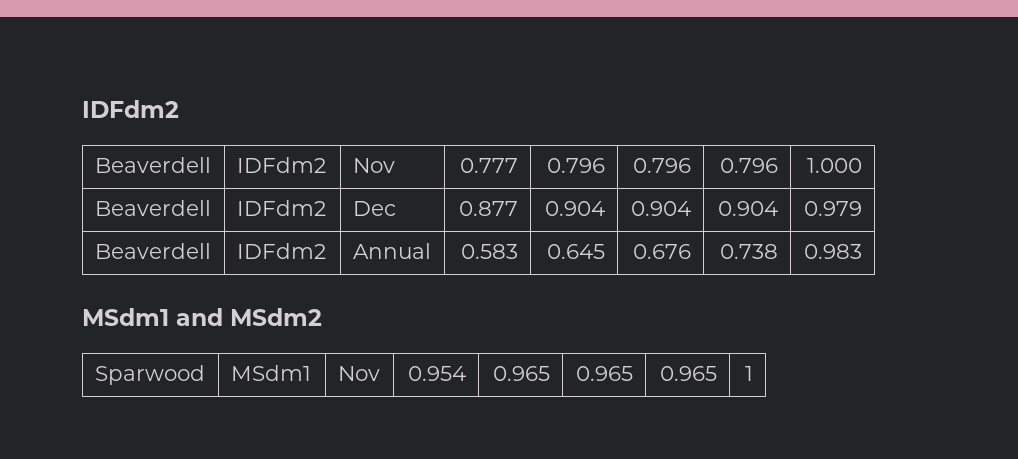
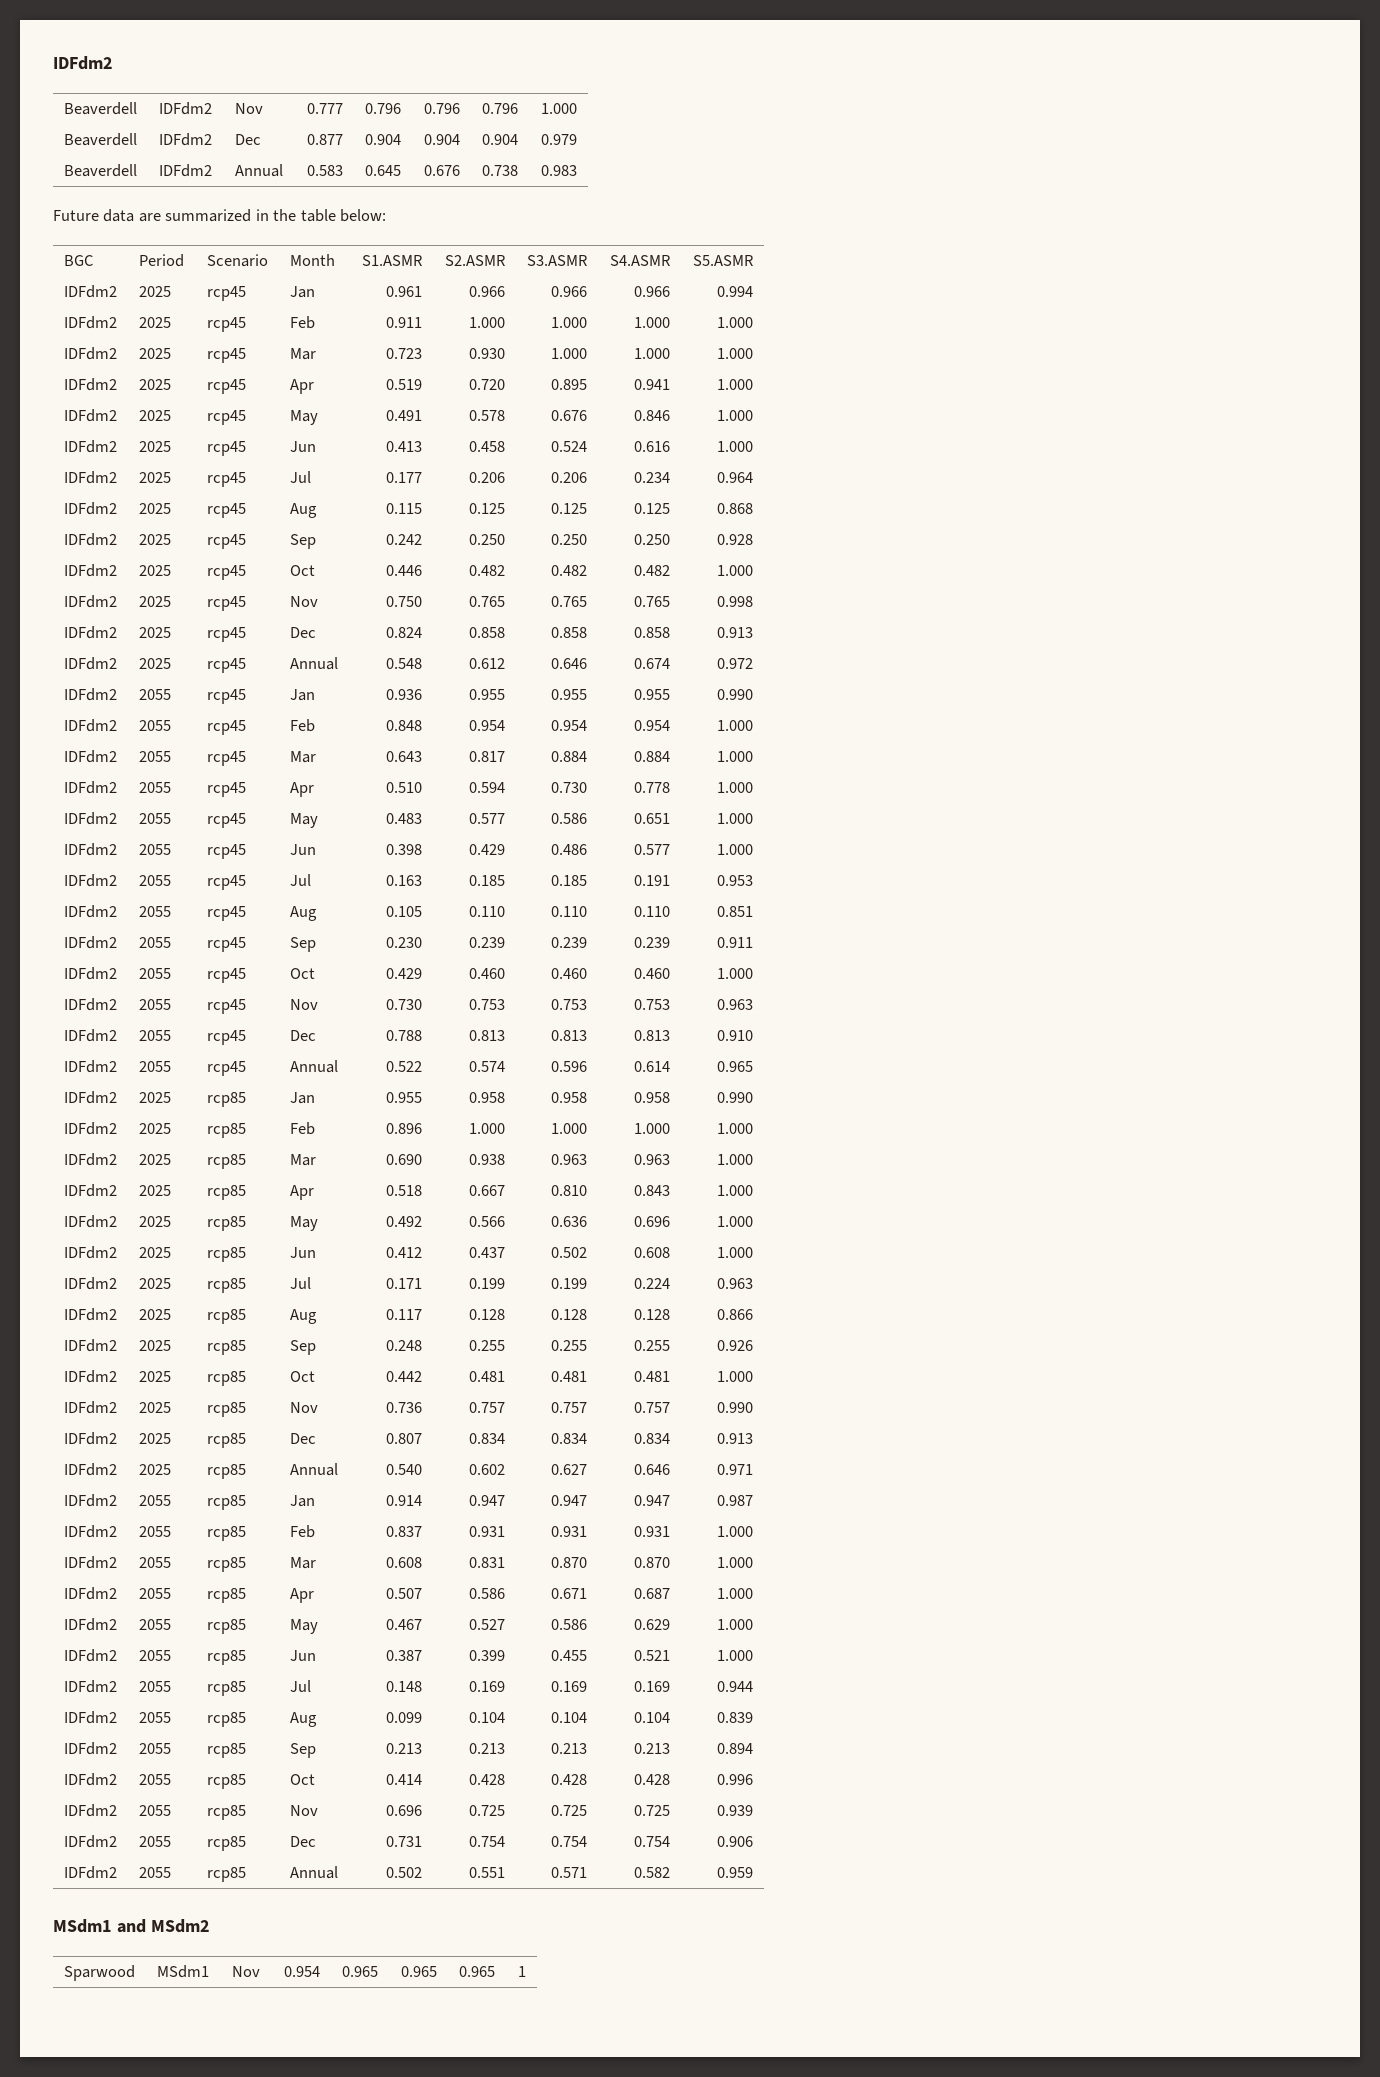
(863, 251) none -> [53,209,387,222] [63,255,93,266] [138,254,184,267] [206,254,268,267] [289,254,335,266] [362,255,423,266] [445,255,506,266] [527,255,588,266] [610,255,671,266] [693,255,754,266] [63,285,117,298] [138,286,171,297] [206,286,246,301] [289,286,315,298] [386,286,423,297] [469,286,506,297] [551,286,588,297] [634,286,671,297] [717,286,754,297] [63,316,117,329] [138,317,171,328] [206,317,246,332] [289,316,315,329] [386,317,423,328] [469,317,506,328] [551,317,588,328] [634,317,671,328] [717,317,754,328] [63,347,117,360] [138,348,171,359] [206,348,246,363] [289,348,316,360] [386,348,423,359] [469,348,506,359] [551,348,588,359] [634,348,671,359] [717,348,754,359] [63,378,117,391] [138,379,171,390] [206,379,246,394] [289,379,314,394] [386,379,423,390] [469,379,506,390] [551,379,588,390] [634,379,671,390] [717,379,754,390] [63,409,117,422] [138,410,171,421] [206,410,246,425] [289,410,318,425] [386,410,423,421] [469,410,506,421] [551,410,588,421] [634,410,671,421] [717,410,754,421] [63,440,117,453] [138,441,171,452] [206,441,246,456] [289,441,316,452] [386,441,423,452] [469,441,506,452] [551,441,588,452] [634,441,671,452] [717,441,754,452] [63,471,117,484] [138,472,171,483] [206,472,246,487] [289,471,311,483] [386,472,423,483] [469,472,506,483] [551,472,588,483] [634,472,671,483] [717,472,754,483] [63,502,117,515] [138,503,171,514] [206,503,246,518] [289,503,317,518] [386,503,423,514] [469,503,506,514] [551,503,588,514] [634,503,671,514] [717,503,754,514] [63,533,117,546] [138,534,171,545] [206,534,246,549] [289,534,316,549] [386,534,423,545] [469,534,506,545] [551,534,588,545] [634,534,671,545] [717,534,754,545] [63,564,117,577] [138,565,171,576] [206,565,246,580] [289,565,315,576] [386,565,423,576] [469,565,506,576] [551,565,588,576] [634,565,671,576] [717,565,754,576] [63,595,117,608] [138,596,171,607] [206,596,246,611] [289,596,318,607] [386,596,423,607] [469,596,506,607] [551,596,588,607] [634,596,671,607] [717,596,754,607] [63,626,117,639] [138,627,171,638] [206,627,246,642] [289,627,316,638] [386,627,423,638] [469,627,506,638] [551,627,588,638] [634,627,671,638] [717,627,754,638] [63,657,117,670] [138,658,171,669] [206,658,246,673] [289,657,338,670] [386,658,423,669] [469,658,506,669] [551,658,588,669] [634,658,671,669] [717,658,754,669] [63,688,117,701] [138,689,171,700] [206,689,246,704] [289,689,315,701] [386,689,423,700] [469,689,506,700] [551,689,588,700] [634,689,671,700] [717,689,754,700] [63,719,117,732] [138,720,171,731] [206,720,246,735] [289,719,315,732] [386,720,423,731] [469,720,506,731] [551,720,588,731] [634,720,671,731] [717,720,754,731] [63,750,117,763] [138,751,171,762] [206,751,246,766] [289,751,316,763] [386,751,423,762] [469,751,506,762] [551,751,588,762] [634,751,671,762] [717,751,754,762] [63,781,117,794] [138,782,171,793] [206,782,246,797] [289,782,314,797] [386,782,423,793] [469,782,506,793] [551,782,588,793] [634,782,671,793] [717,782,754,793] [63,812,117,825] [138,813,171,824] [206,813,246,828] [289,813,318,828] [386,813,423,824] [469,813,506,824] [551,813,588,824] [634,813,671,824] [717,813,754,824] [63,843,117,856] [138,844,171,855] [206,844,246,859] [289,844,316,855] [386,844,423,855] [469,844,506,855] [551,844,588,855] [634,844,671,855] [717,844,754,855] [63,874,117,887] [138,875,171,886] [206,875,246,890] [289,874,311,886] [386,875,423,886] [469,875,506,886] [551,875,588,886] [634,875,671,886] [717,875,754,886] [63,905,117,918] [138,906,171,917] [206,906,246,921] [289,906,317,921] [386,906,423,917] [469,906,506,917] [551,906,588,917] [634,906,671,917] [717,906,754,917] [63,936,117,949] [138,937,171,948] [206,937,246,952] [289,937,316,952] [386,937,423,948] [469,937,506,948] [551,937,588,948] [634,937,671,948] [717,937,754,948] [63,967,117,980] [138,968,171,979] [206,968,246,983] [289,968,315,979] [386,968,423,979] [469,968,506,979] [551,968,588,979] [634,968,671,979] [717,968,754,979] [63,998,117,1011] [138,999,171,1010] [206,999,246,1014] [289,999,318,1010] [386,999,423,1010] [469,999,506,1010] [551,999,588,1010] [634,999,671,1010] [717,999,754,1010] [63,1029,117,1042] [138,1030,171,1041] [206,1030,246,1045] [289,1030,316,1041] [386,1030,423,1041] [469,1030,506,1041] [551,1030,588,1041] [634,1030,671,1041] [717,1030,754,1041] [63,1060,117,1073] [138,1061,171,1072] [206,1061,246,1076] [289,1060,338,1073] [386,1061,423,1072] [469,1061,506,1072] [551,1061,588,1072] [634,1061,671,1072] [717,1061,754,1072] [63,1091,117,1104] [138,1092,171,1103] [206,1092,246,1107] [289,1092,315,1104] [386,1092,423,1103] [469,1092,506,1103] [551,1092,588,1103] [634,1092,671,1103] [717,1092,754,1103] [63,1122,117,1135] [138,1123,171,1134] [206,1123,246,1138] [289,1122,315,1135] [386,1123,423,1134] [469,1123,506,1134] [551,1123,588,1134] [634,1123,671,1134] [717,1123,754,1134] [63,1153,117,1166] [138,1154,171,1165] [206,1154,246,1169] [289,1154,316,1166] [386,1154,423,1165] [469,1154,506,1165] [551,1154,588,1165] [634,1154,671,1165] [717,1154,754,1165] [63,1184,117,1197] [138,1185,171,1196] [206,1185,246,1200] [289,1185,314,1200] [386,1185,423,1196] [469,1185,506,1196] [551,1185,588,1196] [634,1185,671,1196] [717,1185,754,1196] [63,1215,117,1228] [138,1216,171,1227] [206,1216,246,1231] [289,1216,318,1231] [386,1216,423,1227] [469,1216,506,1227] [551,1216,588,1227] [634,1216,671,1227] [717,1216,754,1227] [63,1246,117,1259] [138,1247,171,1258] [206,1247,246,1262] [289,1247,316,1258] [386,1247,423,1258] [469,1247,506,1258] [551,1247,588,1258] [634,1247,671,1258] [717,1247,754,1258] [63,1277,117,1290] [138,1278,171,1289] [206,1278,246,1293] [289,1277,311,1289] [386,1278,423,1289] [469,1278,506,1289] [551,1278,588,1289] [634,1278,671,1289] [717,1278,754,1289] [63,1308,117,1321] [138,1309,171,1320] [206,1309,246,1324] [289,1309,317,1324] [386,1309,423,1320] [469,1309,506,1320] [551,1309,588,1320] [634,1309,671,1320] [717,1309,754,1320] [63,1339,117,1352] [138,1340,171,1351] [206,1340,246,1355] [289,1340,316,1355] [386,1340,423,1351] [469,1340,506,1351] [551,1340,588,1351] [634,1340,671,1351] [717,1340,754,1351] [63,1370,117,1383] [138,1371,171,1382] [206,1371,246,1386] [289,1371,315,1382] [386,1371,423,1382] [469,1371,506,1382] [551,1371,588,1382] [634,1371,671,1382] [717,1371,754,1382] [63,1401,117,1414] [138,1402,171,1413] [206,1402,246,1417] [289,1402,318,1413] [386,1402,423,1413] [469,1402,506,1413] [551,1402,588,1413] [634,1402,671,1413] [717,1402,754,1413] [63,1432,117,1445] [138,1433,171,1444] [206,1433,246,1448] [289,1433,316,1444] [386,1433,423,1444] [469,1433,506,1444] [551,1433,588,1444] [634,1433,671,1444] [717,1433,754,1444] [63,1463,117,1476] [138,1464,171,1475] [206,1464,246,1479] [289,1463,338,1476] [386,1464,423,1475] [469,1464,506,1475] [551,1464,588,1475] [634,1464,671,1475] [717,1464,754,1475] [63,1494,117,1507] [138,1495,171,1506] [206,1495,246,1510] [289,1495,315,1507] [386,1495,423,1506] [469,1495,506,1506] [551,1495,588,1506] [634,1495,671,1506] [717,1495,754,1506] [63,1525,117,1538] [138,1526,171,1537] [206,1526,246,1541] [289,1525,315,1538] [386,1526,423,1537] [469,1526,506,1537] [551,1526,588,1537] [634,1526,671,1537] [717,1526,754,1537] [63,1556,117,1569] [138,1557,171,1568] [206,1557,246,1572] [289,1557,316,1569] [386,1557,423,1568] [469,1557,506,1568] [551,1557,588,1568] [634,1557,671,1568] [717,1557,754,1568] [63,1587,117,1600] [138,1588,171,1599] [206,1588,246,1603] [289,1588,314,1603] [386,1588,423,1599] [469,1588,506,1599] [551,1588,588,1599] [634,1588,671,1599] [717,1588,754,1599] [63,1618,117,1631] [138,1619,171,1630] [206,1619,246,1634] [289,1619,318,1634] [386,1619,423,1630] [469,1619,506,1630] [551,1619,588,1630] [634,1619,671,1630] [717,1619,754,1630] [63,1649,117,1662] [138,1650,171,1661] [206,1650,246,1665] [289,1650,316,1661] [386,1650,423,1661] [469,1650,506,1661] [551,1650,588,1661] [634,1650,671,1661] [717,1650,754,1661] [63,1680,117,1693] [138,1681,171,1692] [206,1681,246,1696] [289,1680,311,1692] [386,1681,423,1692] [469,1681,506,1692] [551,1681,588,1692] [634,1681,671,1692] [717,1681,754,1692] [63,1711,117,1724] [138,1712,171,1723] [206,1712,246,1727] [289,1712,317,1727] [386,1712,423,1723] [469,1712,506,1723] [551,1712,588,1723] [634,1712,671,1723] [717,1712,754,1723] [63,1742,117,1755] [138,1743,171,1754] [206,1743,246,1758] [289,1743,316,1758] [386,1743,423,1754] [469,1743,506,1754] [551,1743,588,1754] [634,1743,671,1754] [717,1743,754,1754] [63,1773,117,1786] [138,1774,171,1785] [206,1774,246,1789] [289,1774,315,1785] [386,1774,423,1785] [469,1774,506,1785] [551,1774,588,1785] [634,1774,671,1785] [717,1774,754,1785] [63,1804,117,1817] [138,1805,171,1816] [206,1805,246,1820] [289,1805,318,1816] [386,1805,423,1816] [469,1805,506,1816] [551,1805,588,1816] [634,1805,671,1816] [717,1805,754,1816] [63,1835,117,1848] [138,1836,171,1847] [206,1836,246,1851] [289,1836,316,1847] [386,1836,423,1847] [469,1836,506,1847] [551,1836,588,1847] [634,1836,671,1847] [717,1836,754,1847] [63,1866,117,1879] [138,1867,171,1878] [206,1867,246,1882] [289,1866,338,1879] [386,1867,423,1878] [469,1867,506,1878] [551,1867,588,1878] [634,1867,671,1878] [717,1867,754,1878] // Future data are summarized in the table below: // BGC | Period | Scenario | Month | S1.ASMR | S2.ASMR | S3.ASMR | S4.ASMR | S5.ASMR // IDFdm2 | 2025 | rcp45 | Jan | 0.961 | 0.966 | 0.966 | 0.966 | 0.994 // IDFdm2 | 2025 | rcp45 | Feb | 0.911 | 1.000 | 1.000 | 1.000 | 1.000 // IDFdm2 | 2025 | rcp45 | Mar | 0.723 | 0.930 | 1.000 | 1.000 | 1.000 // IDFdm2 | 2025 | rcp45 | Apr | 0.519 | 0.720 | 0.895 | 0.941 | 1.000 // IDFdm2 | 2025 | rcp45 | May | 0.491 | 0.578 | 0.676 | 0.846 | 1.000 // IDFdm2 | 2025 | rcp45 | Jun | 0.413 | 0.458 | 0.524 | 0.616 | 1.000 // IDFdm2 | 2025 | rcp45 | Jul | 0.177 | 0.206 | 0.206 | 0.234 | 0.964 // IDFdm2 | 2025 | rcp45 | Aug | 0.115 | 0.125 | 0.125 | 0.125 | 0.868 // IDFdm2 | 2025 | rcp45 | Sep | 0.242 | 0.250 | 0.250 | 0.250 | 0.928 // IDFdm2 | 2025 | rcp45 | Oct | 0.446 | 0.482 | 0.482 | 0.482 | 1.000 // IDFdm2 | 2025 | rcp45 | Nov | 0.750 | 0.765 | 0.765 | 0.765 | 0.998 // IDFdm2 | 2025 | rcp45 | Dec | 0.824 | 0.858 | 0.858 | 0.858 | 0.913 // IDFdm2 | 2025 | rcp45 | Annual | 0.548 | 0.612 | 0.646 | 0.674 | 0.972 // IDFdm2 | 2055 | rcp45 | Jan | 0.936 | 0.955 | 0.955 | 0.955 | 0.990 // IDFdm2 | 2055 | rcp45 | Feb | 0.848 | 0.954 | 0.954 | 0.954 | 1.000 // IDFdm2 | 2055 | rcp45 | Mar | 0.643 | 0.817 | 0.884 | 0.884 | 1.000 // IDFdm2 | 2055 | rcp45 | Apr | 0.510 | 0.594 | 0.730 | 0.778 | 1.000 // IDFdm2 | 2055 | rcp45 | May | 0.483 | 0.577 | 0.586 | 0.651 | 1.000 // IDFdm2 | 2055 | rcp45 | Jun | 0.398 | 0.429 | 0.486 | 0.577 | 1.000 // IDFdm2 | 2055 | rcp45 | Jul | 0.163 | 0.185 | 0.185 | 0.191 | 0.953 // IDFdm2 | 2055 | rcp45 | Aug | 0.105 | 0.110 | 0.110 | 0.110 | 0.851 // IDFdm2 | 2055 | rcp45 | Sep | 0.230 | 0.239 | 0.239 | 0.239 | 0.911 // IDFdm2 | 2055 | rcp45 | Oct | 0.429 | 0.460 | 0.460 | 0.460 | 1.000 // IDFdm2 | 2055 | rcp45 | Nov | 0.730 | 0.753 | 0.753 | 0.753 | 0.963 // IDFdm2 | 2055 | rcp45 | Dec | 0.788 | 0.813 | 0.813 | 0.813 | 0.910 // IDFdm2 | 2055 | rcp45 | Annual | 0.522 | 0.574 | 0.596 | 0.614 | 0.965 // IDFdm2 | 2025 | rcp85 | Jan | 0.955 | 0.958 | 0.958 | 0.958 | 0.990 // IDFdm2 | 2025 | rcp85 | Feb | 0.896 | 1.000 | 1.000 | 1.000 | 1.000 // IDFdm2 | 2025 | rcp85 | Mar | 0.690 | 0.938 | 0.963 | 0.963 | 1.000 // IDFdm2 | 2025 | rcp85 | Apr | 0.518 | 0.667 | 0.810 | 0.843 | 1.000 // IDFdm2 | 2025 | rcp85 | May | 0.492 | 0.566 | 0.636 | 0.696 | 1.000 // IDFdm2 | 2025 | rcp85 | Jun | 0.412 | 0.437 | 0.502 | 0.608 | 1.000 // IDFdm2 | 2025 | rcp85 | Jul | 0.171 | 0.199 | 0.199 | 0.224 | 0.963 // IDFdm2 | 2025 | rcp85 | Aug | 0.117 | 0.128 | 0.128 | 0.128 | 0.866 // IDFdm2 | 2025 | rcp85 | Sep | 0.248 | 0.255 | 0.255 | 0.255 | 0.926 // IDFdm2 | 2025 | rcp85 | Oct | 0.442 | 0.481 | 0.481 | 0.481 | 1.000 // IDFdm2 | 2025 | rcp85 | Nov | 0.736 | 0.757 | 0.757 | 0.757 | 0.990 // IDFdm2 | 2025 | rcp85 | Dec | 0.807 | 0.834 | 0.834 | 0.834 | 0.913 // IDFdm2 | 2025 | rcp85 | Annual | 0.540 | 0.602 | 0.627 | 0.646 | 0.971 // IDFdm2 | 2055 | rcp85 | Jan | 0.914 | 0.947 | 0.947 | 0.947 | 0.987 // IDFdm2 | 2055 | rcp85 | Feb | 0.837 | 0.931 | 0.931 | 0.931 | 1.000 // IDFdm2 | 2055 | rcp85 | Mar | 0.608 | 0.831 | 0.870 | 0.870 | 1.000 // IDFdm2 | 2055 | rcp85 | Apr | 0.507 | 0.586 | 0.671 | 0.687 | 1.000 // IDFdm2 | 2055 | rcp85 | May | 0.467 | 0.527 | 0.586 | 0.629 | 1.000 // IDFdm2 | 2055 | rcp85 | Jun | 0.387 | 0.399 | 0.455 | 0.521 | 1.000 // IDFdm2 | 2055 | rcp85 | Jul | 0.148 | 0.169 | 0.169 | 0.169 | 0.944 // IDFdm2 | 2055 | rcp85 | Aug | 0.099 | 0.104 | 0.104 | 0.104 | 0.839 // IDFdm2 | 2055 | rcp85 | Sep | 0.213 | 0.213 | 0.213 | 0.213 | 0.894 // IDFdm2 | 2055 | rcp85 | Oct | 0.414 | 0.428 | 0.428 | 0.428 | 0.996 // IDFdm2 | 2055 | rcp85 | Nov | 0.696 | 0.725 | 0.725 | 0.725 | 0.939 // IDFdm2 | 2055 | rcp85 | Dec | 0.731 | 0.754 | 0.754 | 0.754 | 0.906 // IDFdm2 | 2055 | rcp85 | Annual | 0.502 | 0.551 | 0.571 | 0.582 | 0.959

